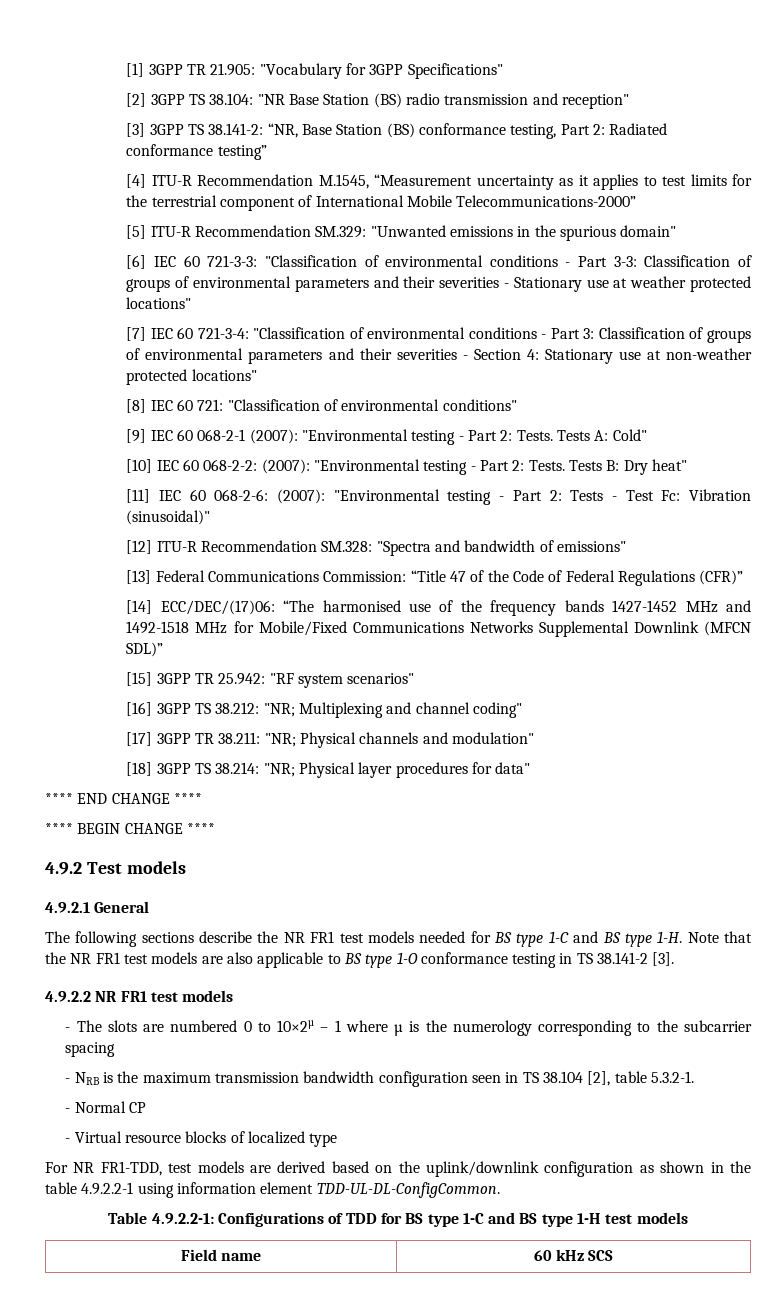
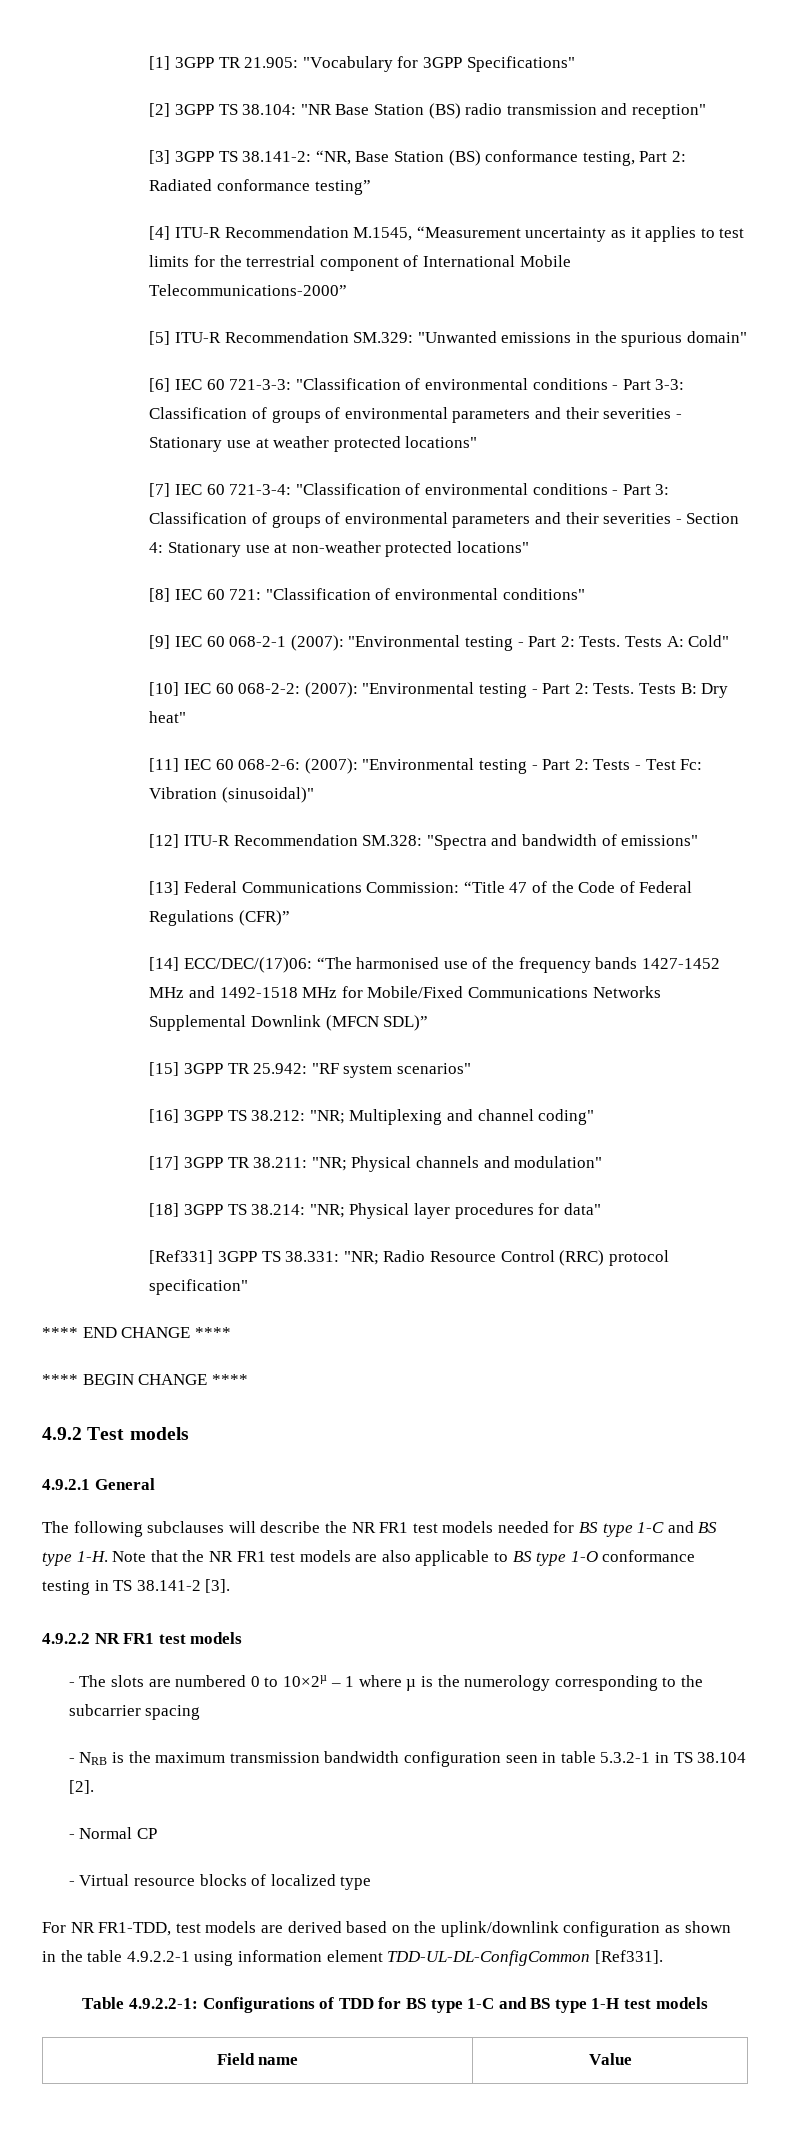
(531, 768) none -> [149,1250,669,1266] [149,1279,249,1295] // [Ref331] 3GPP TS 38.331: "NR; Radio Resource Control (RRC) protocol specification"
[141,932,194,943] sections -> [147,1521,256,1533] subclauses will
[522,1071,694,1086] TS 38.104 [2], table 5.3.2-1. -> [560,1751,747,1763] [68,1780,94,1794] table 5.3.2-1 in TS 38.104 [2].
[316,1182,500,1198] TDD-UL-DL-ConfigCommon. -> [387,1950,663,1966] TDD-UL-DL-ConfigCommon [Ref331].
[533,1249,614,1261] 60 kHz SCS -> [588,2053,632,2065] Value

